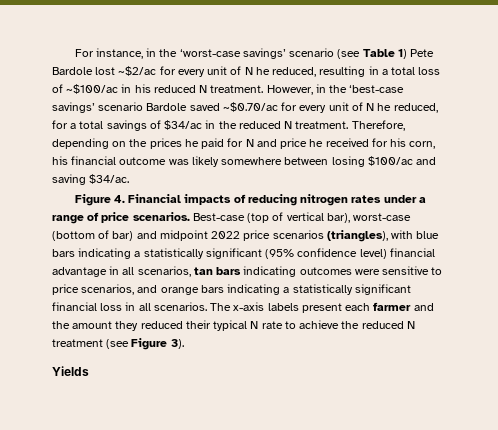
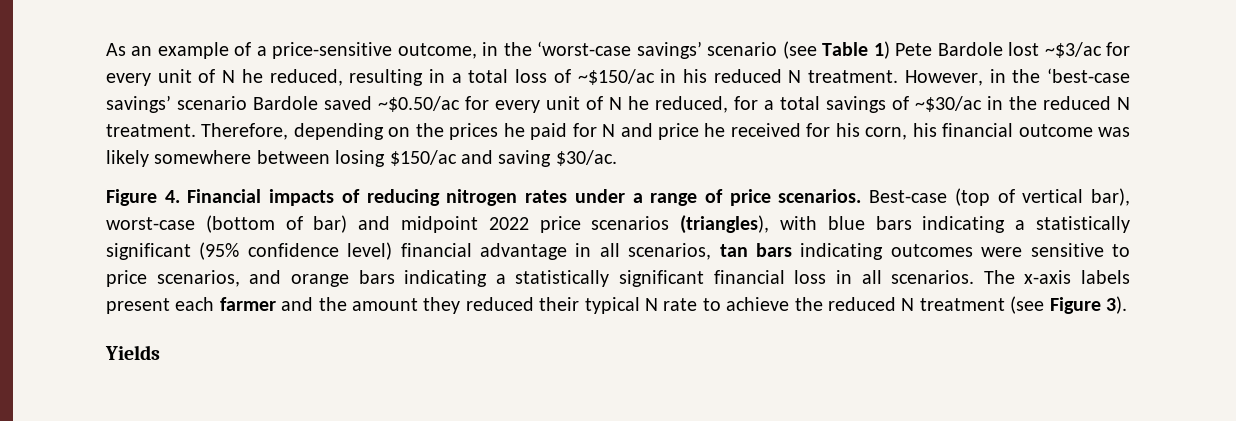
[74,48,143,59] For instance, -> [106,42,477,59] As an example of a price-sensitive outcome,
[118,66,157,76] ~$2/ac -> [1044,42,1102,58] ~$3/ac
[66,84,119,94] ~$100/ac -> [577,69,655,85] ~$150/ac
[222,102,278,112] ~$0.70/ac -> [378,96,460,112] ~$0.50/ac
[164,120,203,130] $34/ac -> [915,96,982,112] ~$30/ac
[367,156,413,166] $100/ac -> [389,150,457,166] $150/ac
[89,174,130,184] $34/ac. -> [555,150,617,166] $30/ac.

